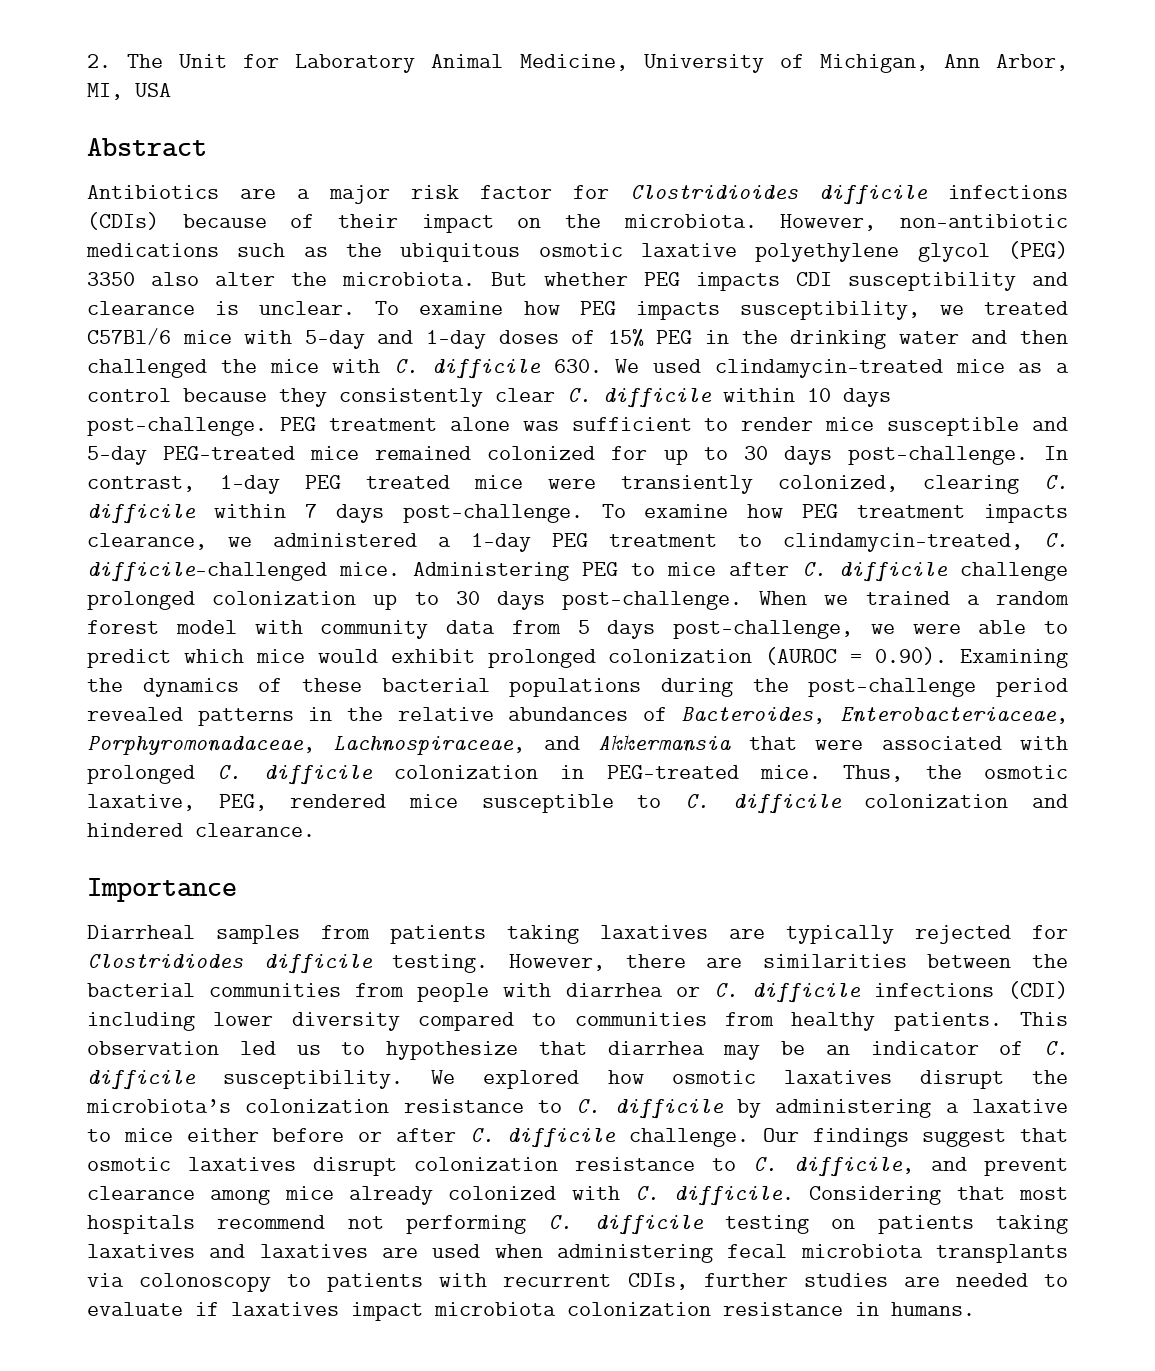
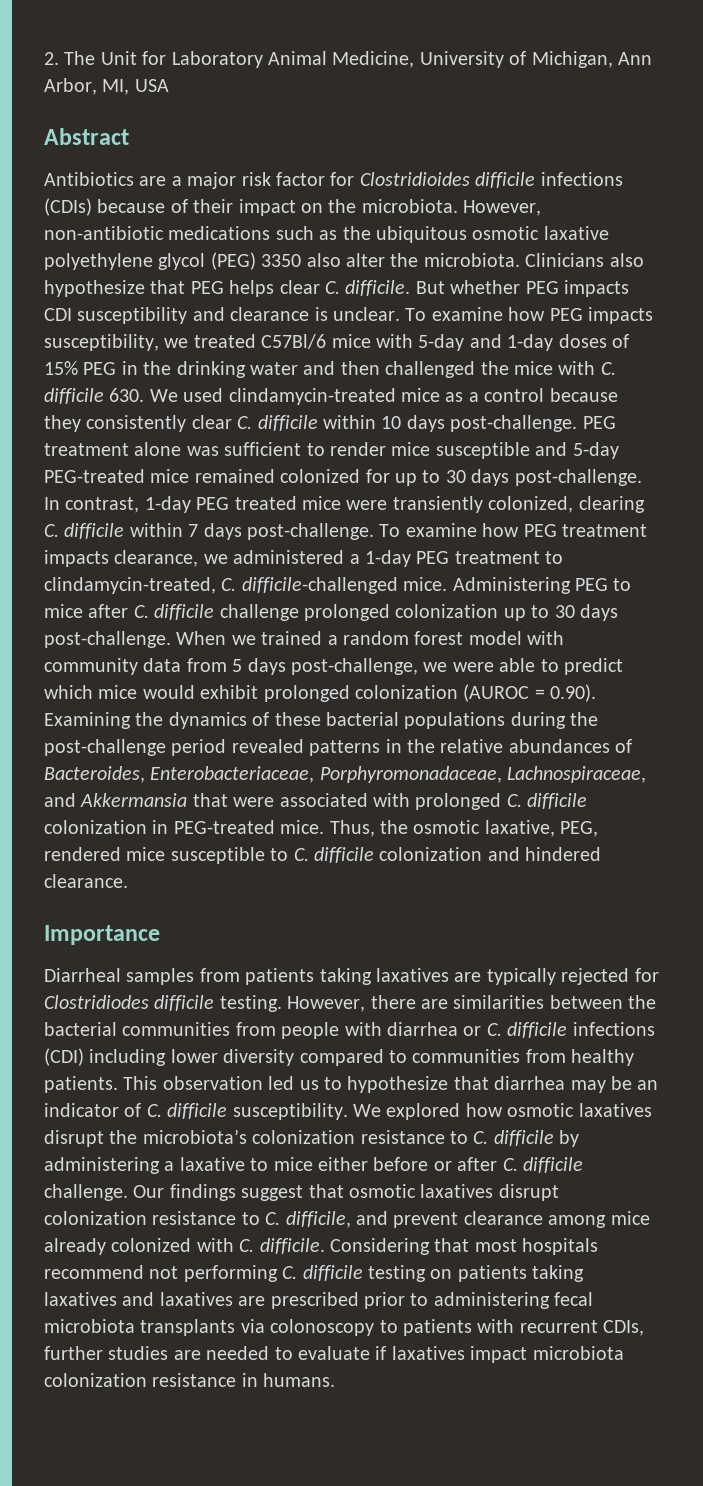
(476, 279) none -> [525,253,644,267] [44,280,411,297] Clinicians also hypothesize that PEG helps clear C. difficile.
[432,1244,543,1258] used when -> [270,1292,429,1309] prescribed prior to

